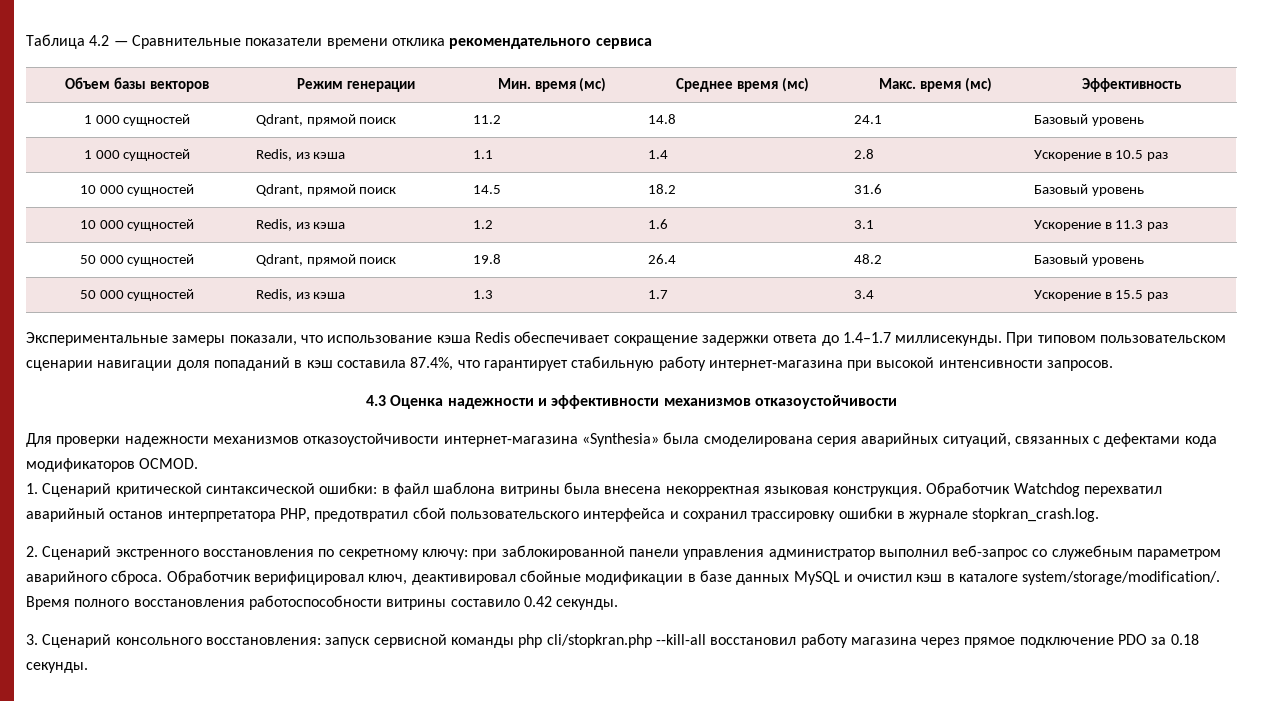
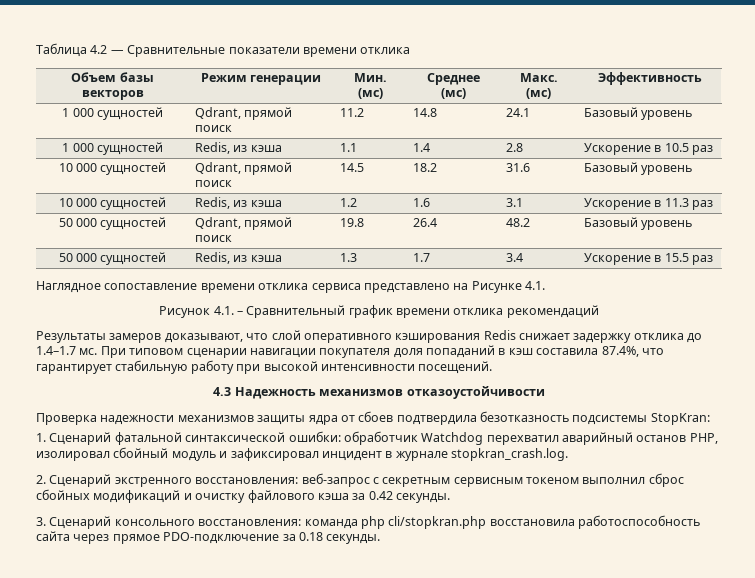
[449,38,652,49] рекомендательного сервиса -> (411, 50) none
[534,81,576,92] время -> (387, 77) none
[737,81,778,92] время -> (480, 79) none
[920,81,961,92] время -> (558, 77) none
[26,331,818,346] Экспериментальные замеры показали, что использование кэша Redis обеспечивает сокращение задержки ответа -> [36,281,545,293] [159,305,599,318] [36,330,684,343] Наглядное сопоставление времени отклика сервиса представлено на Рисунке 4.1. // Рисунок 4.1. – Сравнительный график времени отклика рекомендаций // Результаты замеров доказывают, что слой оперативного кэширования Redis снижает задержку отклика
[895,335,1003,346] миллисекунды. -> [79,348,98,355] мс.
[1100,335,1227,343] пользовательском -> (184, 351) none
(173, 365) none -> [319,348,391,358] покупателя
[708,360,843,371] интернет-магазина -> (234, 367) none
[1047,360,1114,371] запросов. -> [418,361,493,374] посещений.
[390,395,897,409] [26,432,1217,447] [26,458,199,472] Оценка надежности и эффективности механизмов отказоустойчивости // Для проверки надежности механизмов отказоустойчивости интернет-магазина «Synthesia» была смоделирована серия аварийных ситуаций, связанных с дефектами кода модификаторов OCMOD. -> [234,386,545,399] [36,411,710,425] Надежность механизмов отказоустойчивости // Проверка надежности механизмов защиты ядра от сбоев подтвердила безотказность подсистемы StopKran:
[115,483,202,497] критической -> [114,432,182,445] фатальной
[381,482,1163,497] [26,507,893,522] в файл шаблона витрины была внесена некорректная языковая конструкция. Обработчик Watchdog перехватил аварийный останов интерпретатора PHP, предотвратил сбой пользовательского интерфейса и сохранил трассировку ошибки -> [343,431,718,445] [36,447,382,461] обработчик Watchdog перехватил аварийный останов PHP, изолировал сбойный модуль и зафиксировал инцидент
[202,545,1222,560] [26,570,1221,585] [26,595,520,610] восстановления по секретному ключу: при заблокированной панели управления администратор выполнил веб-запрос со служебным параметром аварийного сброса. Обработчик верифицировал ключ, деактивировал сбойные модификации в базе данных MySQL и очистил кэш в каталоге system/storage/modification/. Время полного восстановления работоспособности витрины составило -> [195,473,684,487] [36,489,366,503] восстановления: веб-запрос с секретным сервисным токеном выполнил сброс сбойных модификаций и очистку файлового кэша за
[325,633,1148,648] запуск сервисной команды php cli/stopkran.php --kill-all восстановил работу магазина через прямое подключение PDO -> [304,515,700,529] [36,531,280,544] команда php cli/stopkran.php восстановила работоспособность сайта через прямое PDO-подключение

